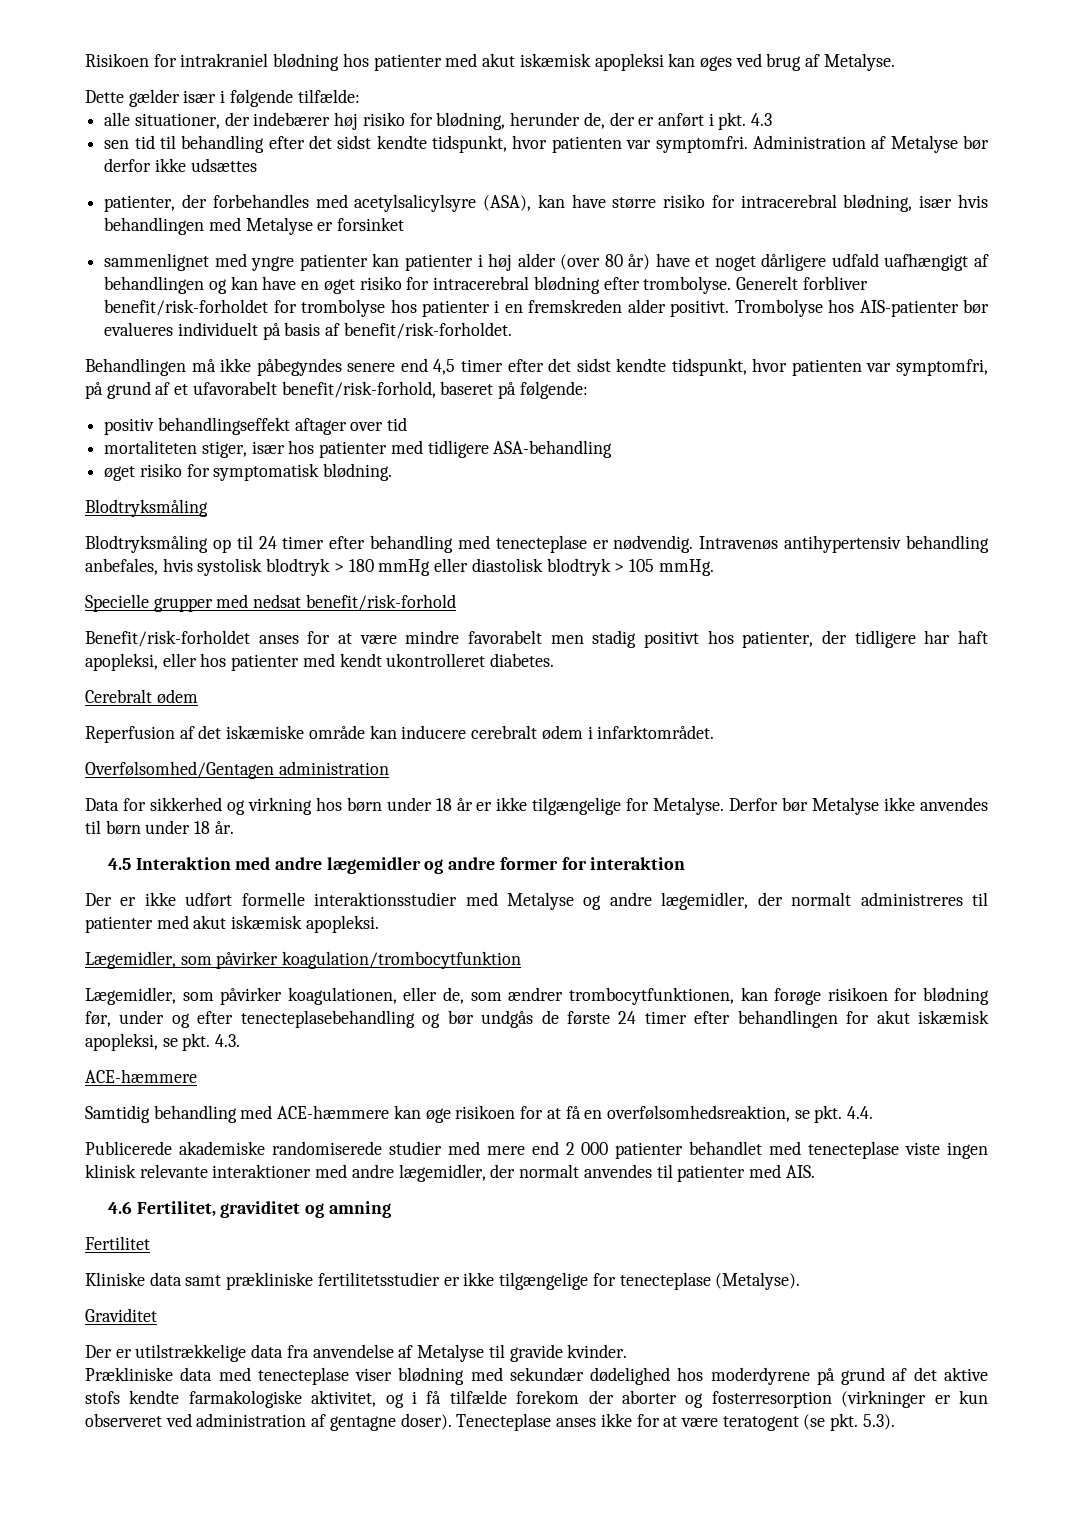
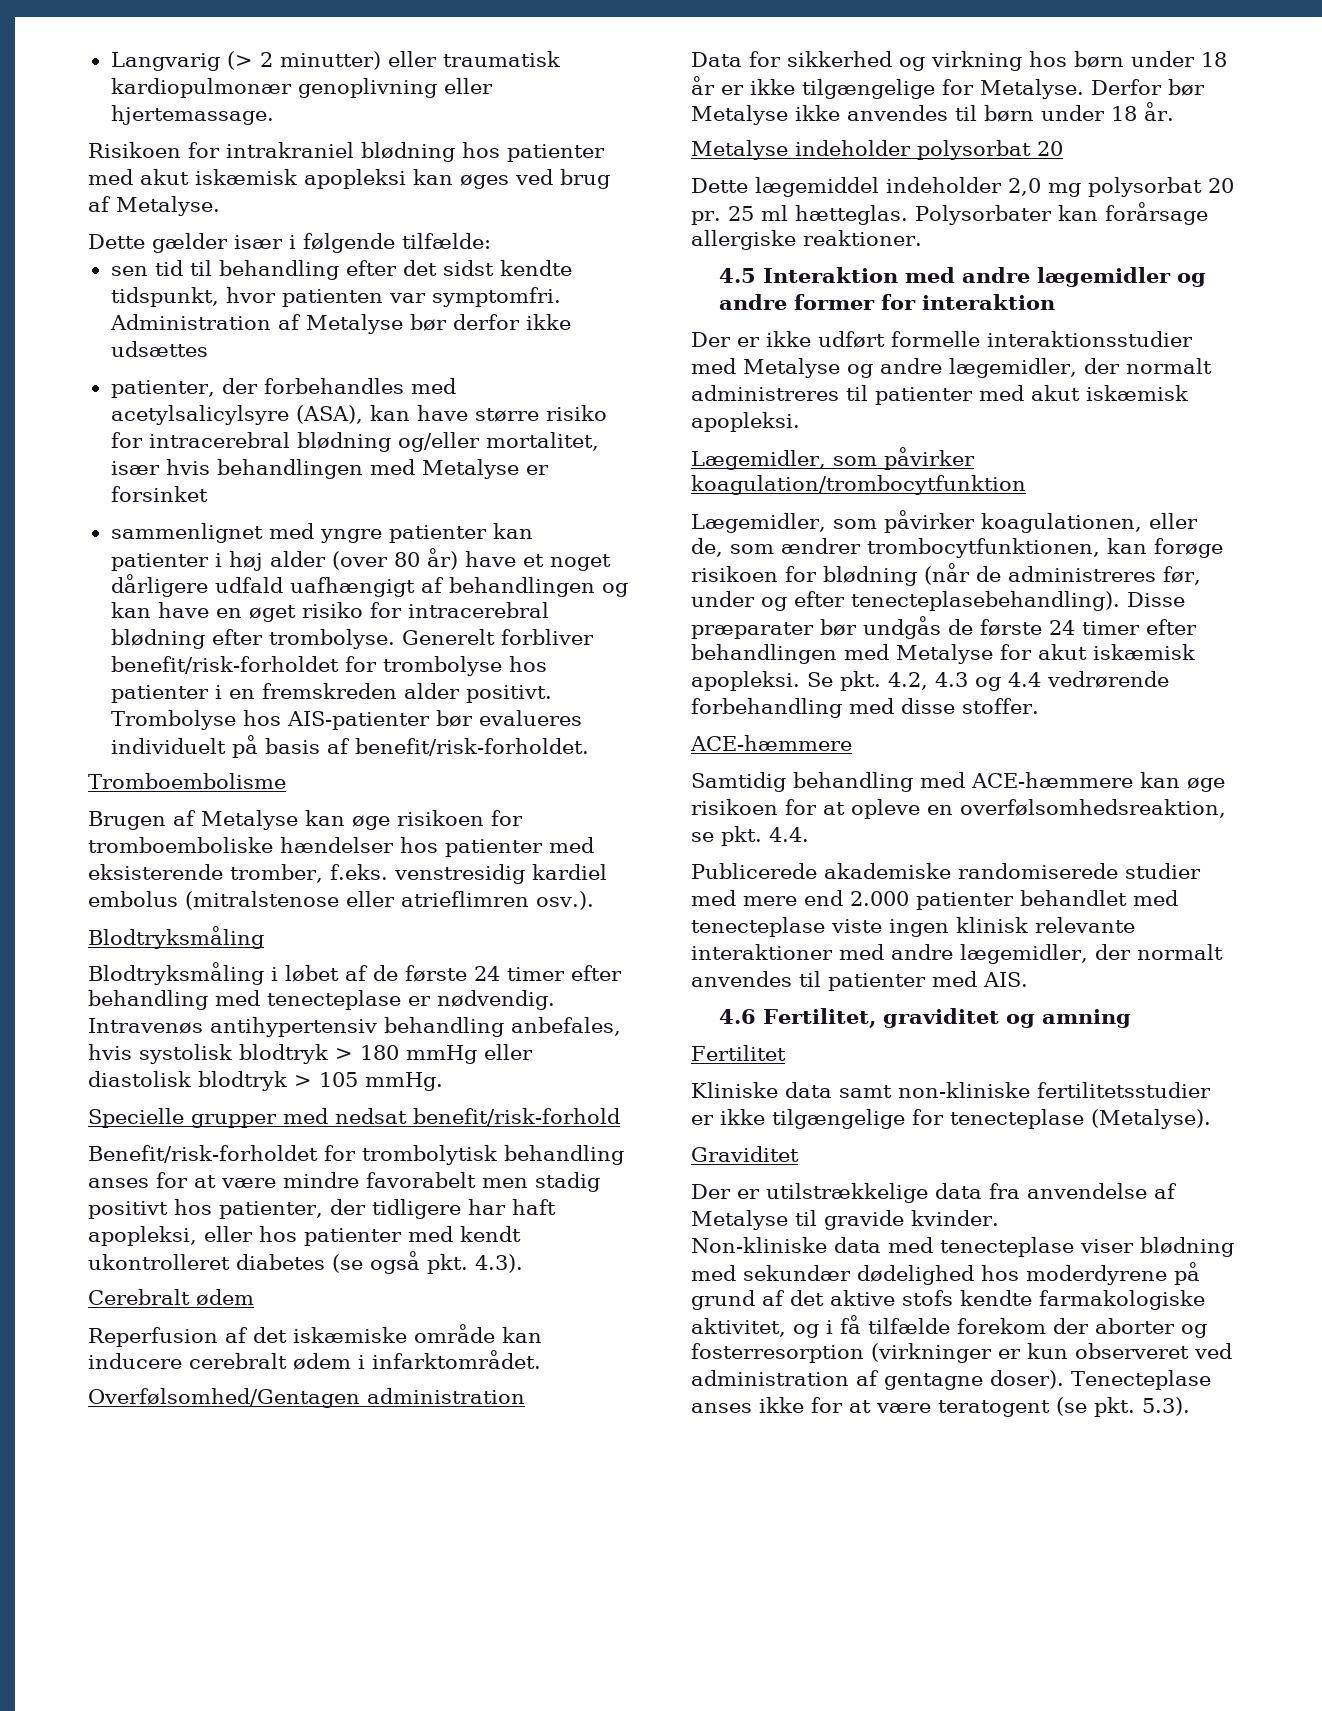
(85, 60) none -> [110,51,560,71] [110,78,493,98] [110,105,274,125] Langvarig (> 2 minutter) eller traumatisk kardiopulmonær genoplivning eller hjertemassage. //
[104,112,773,130] // alle situationer, der indebærer høj risiko for blødning, herunder de, der er anført i pkt. 4.3 -> (491, 241) none
[843,194,913,212] blødning, -> [296,432,599,452] blødning og/eller mortalitet,
[85,358,988,376] [85,381,588,399] [104,417,408,435] [104,440,613,458] [104,463,393,481] [85,499,208,517] [85,535,253,553] Behandlingen må ikke påbegyndes senere end 4,5 timer efter det sidst kendte tidspunkt, hvor patienten var symptomfri, på grund af et ufavorabelt benefit/risk-forhold, baseret på følgende: // positiv behandlingseffekt aftager over tid // mortaliteten stiger, især hos patienter med tidligere ASA-behandling // øget risiko for symptomatisk blødning. // Blodtryksmåling // Blodtryksmåling op til -> [88,773,286,789] [88,810,523,830] [88,837,594,857] [88,864,607,884] [88,891,594,910] [88,926,264,949] [88,962,467,985] Tromboembolisme // Brugen af Metalyse kan øge risikoen for tromboemboliske hændelser hos patienter med eksisterende tromber, f.eks. venstresidig kardiel embolus (mitralstenose eller atrieflimren osv.). // Blodtryksmåling // Blodtryksmåling i løbet af de første
(250, 638) none -> [324,1145,624,1165] for trombolytisk behandling
[490,653,555,667] diabetes. -> [236,1251,523,1274] diabetes (se også pkt. 4.3).
(234, 827) none -> [691,140,1063,160] [691,177,1234,197] [691,202,1208,225] [691,230,922,250] // Metalyse indeholder polysorbat 20 // Dette lægemiddel indeholder 2,0 mg polysorbat 20 pr. 25 ml hætteglas. Polysorbater kan forårsage allergiske reaktioner.
(990, 996) none -> [924,563,1156,585] (når de administreres
[240,1010,441,1028] tenecteplasebehandling og -> [851,591,1185,611] [691,622,814,639] tenecteplasebehandling). Disse præparater
(838, 1019) none -> [844,644,993,664] med Metalyse
[85,1033,241,1051] apopleksi, se pkt. 4.3. -> [691,671,1169,691] [691,698,1039,718] apopleksi. Se pkt. 4.2, 4.3 og 4.4 vedrørende forbehandling med disse stoffer.
[565,1106,581,1119] få -> [851,799,920,819] opleve
[565,1142,609,1155] 2 000 -> [850,891,909,906] 2.000
[226,1272,314,1290] prækliniske -> [898,1082,1030,1098] non-kliniske
[85,1367,173,1381] Prækliniske -> [691,1237,827,1253] Non-kliniske

